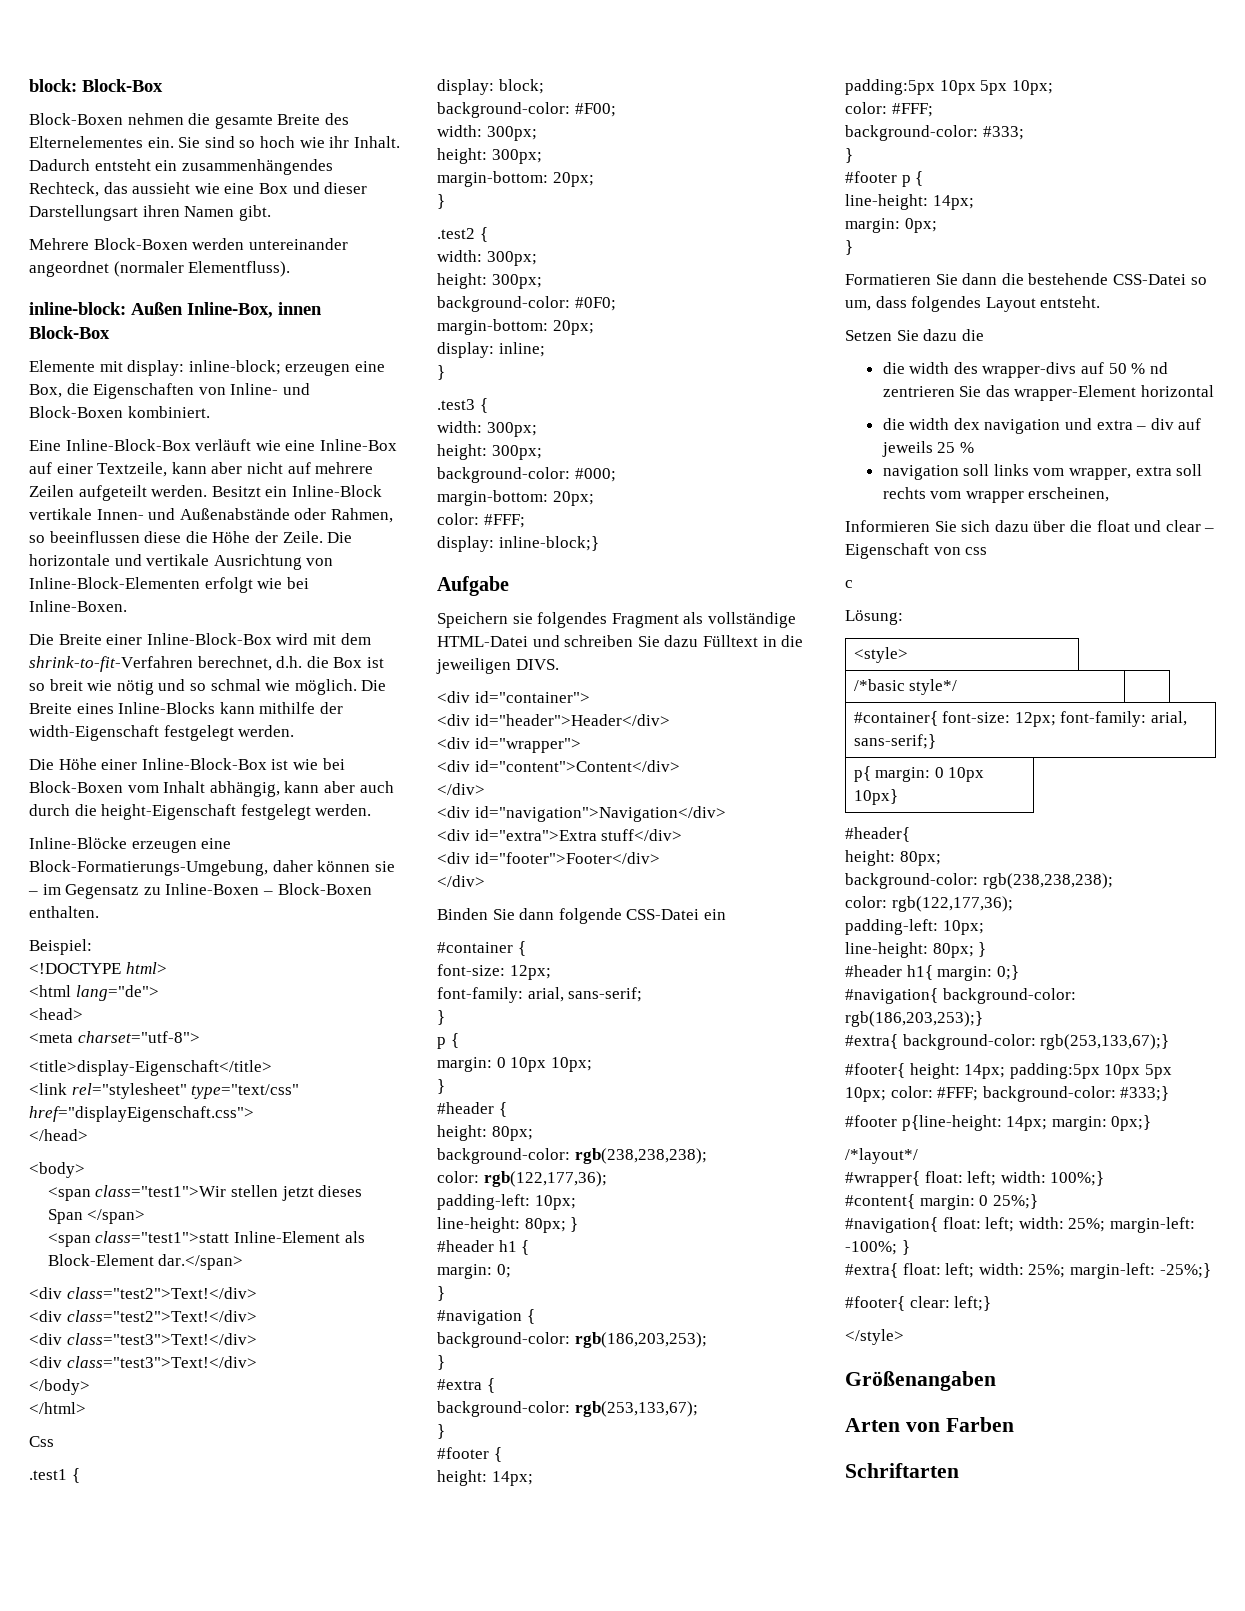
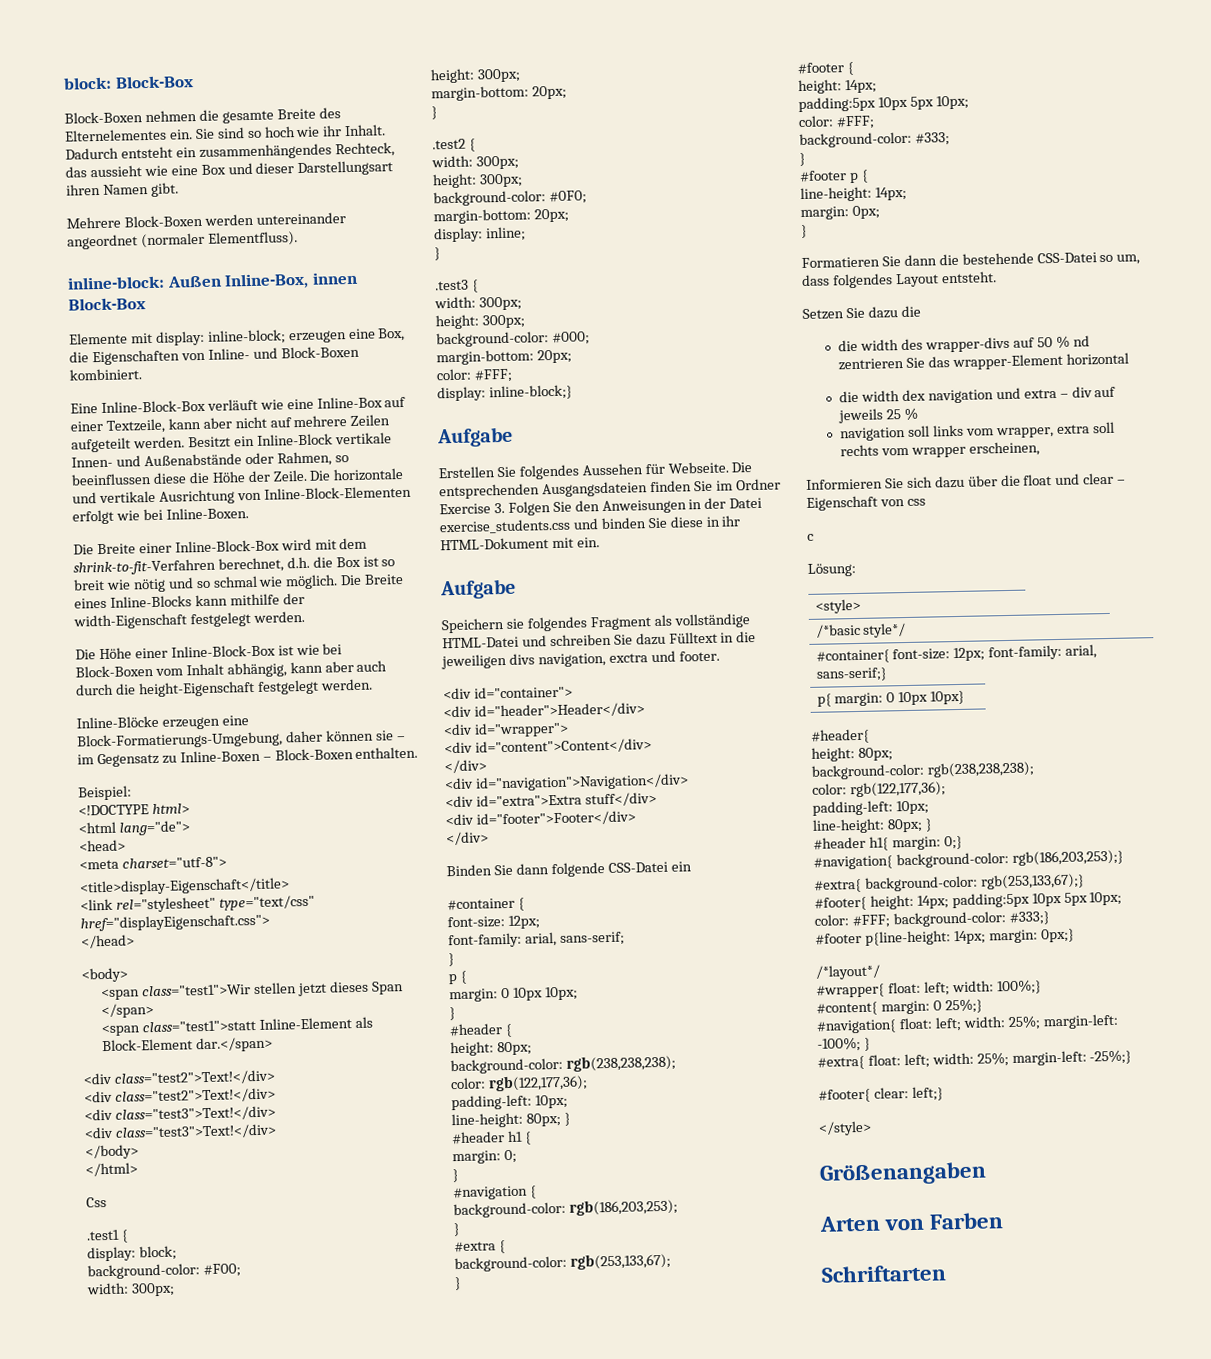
(509, 586) none -> [438,461,753,480] [439,478,781,500] [439,497,763,516] [439,515,741,535] [440,537,600,551] [439,578,516,600] // Erstellen Sie folgendes Aussehen für Webseite. Die entsprechenden Ausgangsdateien finden Sie im Ordner Exercise 3. Folgen Sie den Anweisungen in der Datei exercise_students.css und binden Sie diese in ihr HTML-Dokument mit ein. // Aufgabe
[515,659,559,670] DIVS. -> [508,650,720,668] divs navigation, exctra und footer.

